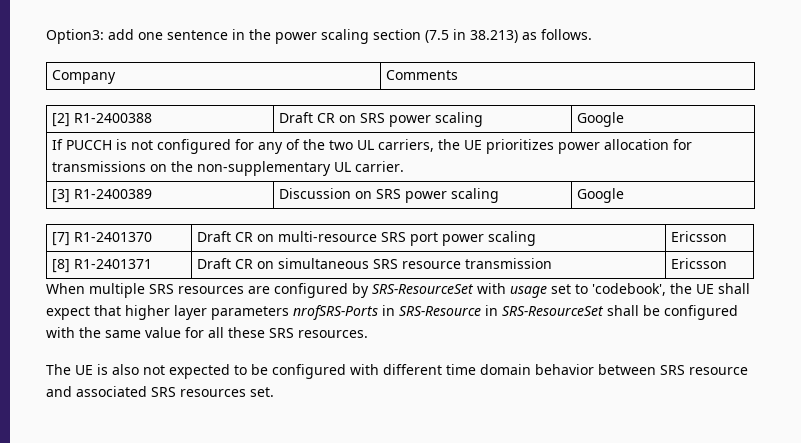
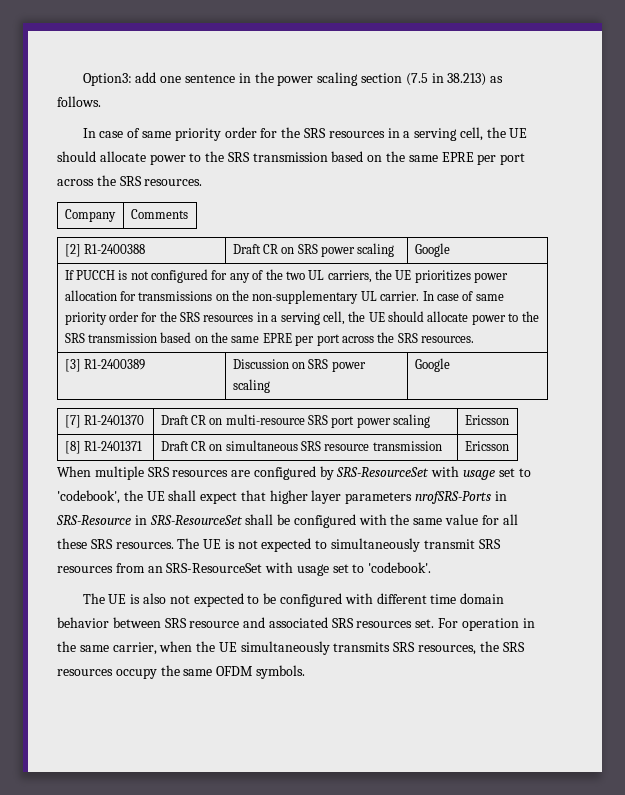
(592, 34) none -> [82,127,528,141] [57,151,526,165] [57,175,203,186] // In case of same priority order for the SRS resources in a serving cell, the UE should allocate power to the SRS transmission based on the same EPRE per port across the SRS resources.
(405, 166) none -> [422,291,504,301] [64,311,539,325] [64,332,475,346] In case of same priority order for the SRS resources in a serving cell, the UE should allocate power to the SRS transmission based on the same EPRE per port across the SRS resources.
(368, 334) none -> [177,538,501,552] [57,562,432,576] The UE is not expected to simultaneously transmit SRS resources from an SRS-ResourceSet with usage set to 'codebook'.
(274, 392) none -> [438,618,535,631] [57,641,525,655] [57,665,305,679] For operation in the same carrier, when the UE simultaneously transmits SRS resources, the SRS resources occupy the same OFDM symbols.

